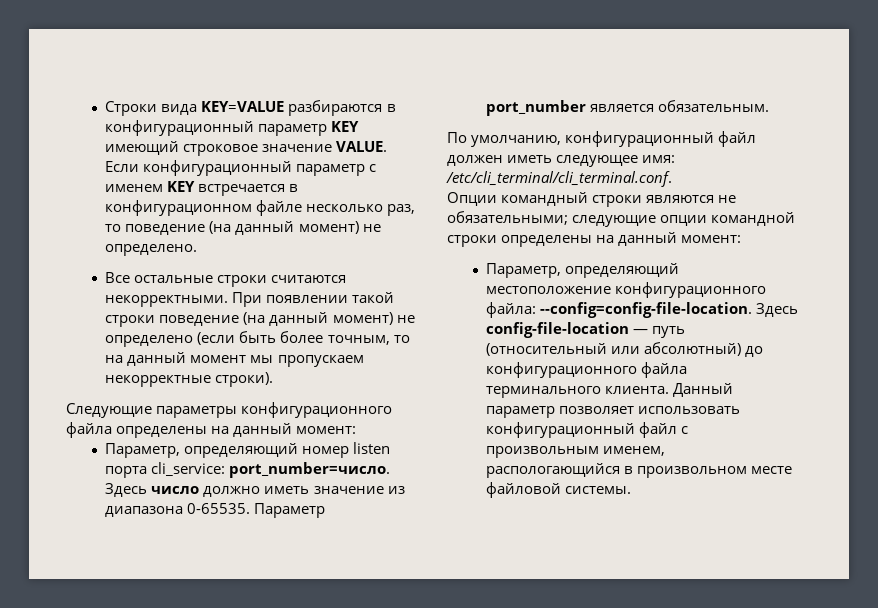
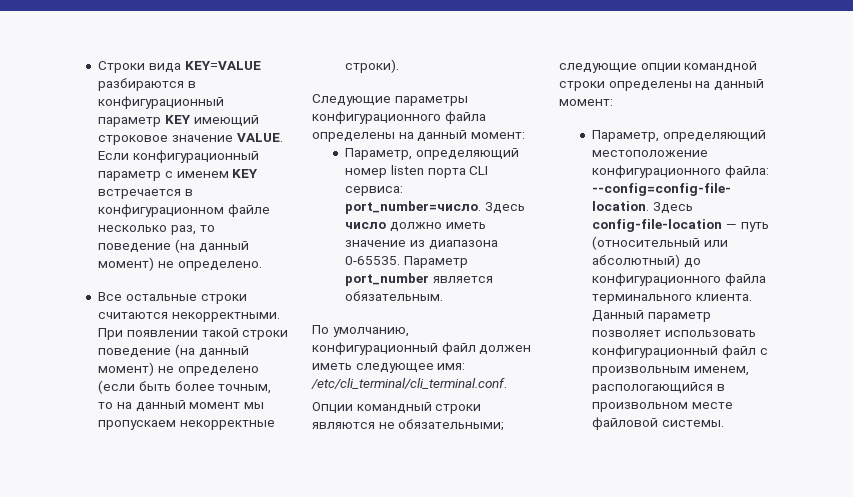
[151,462,226,476] cli_service: -> [469,166,489,175] [345,186,404,196] CLI сервиса:

